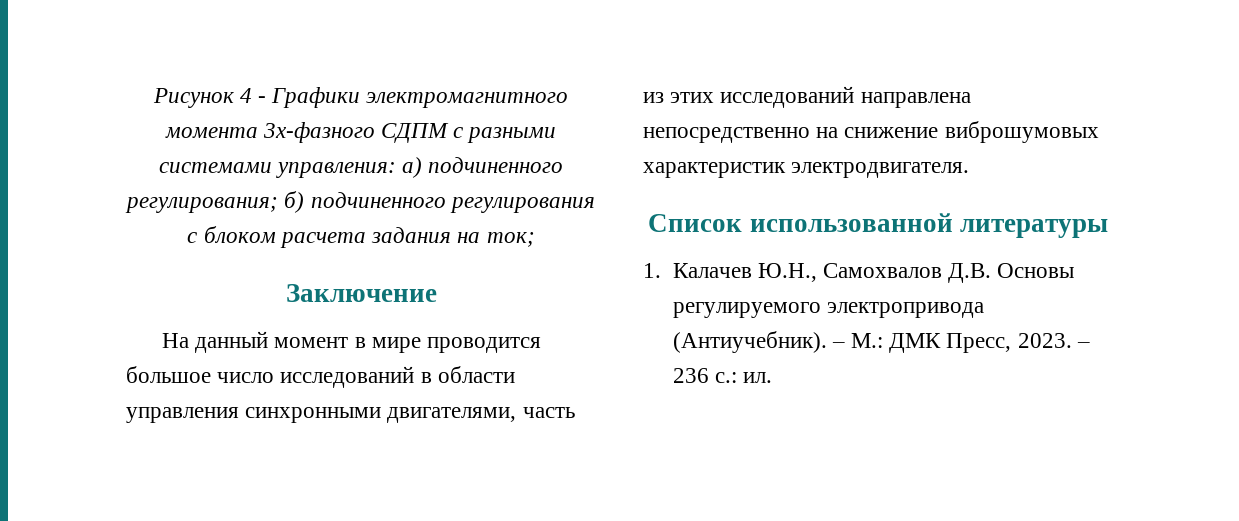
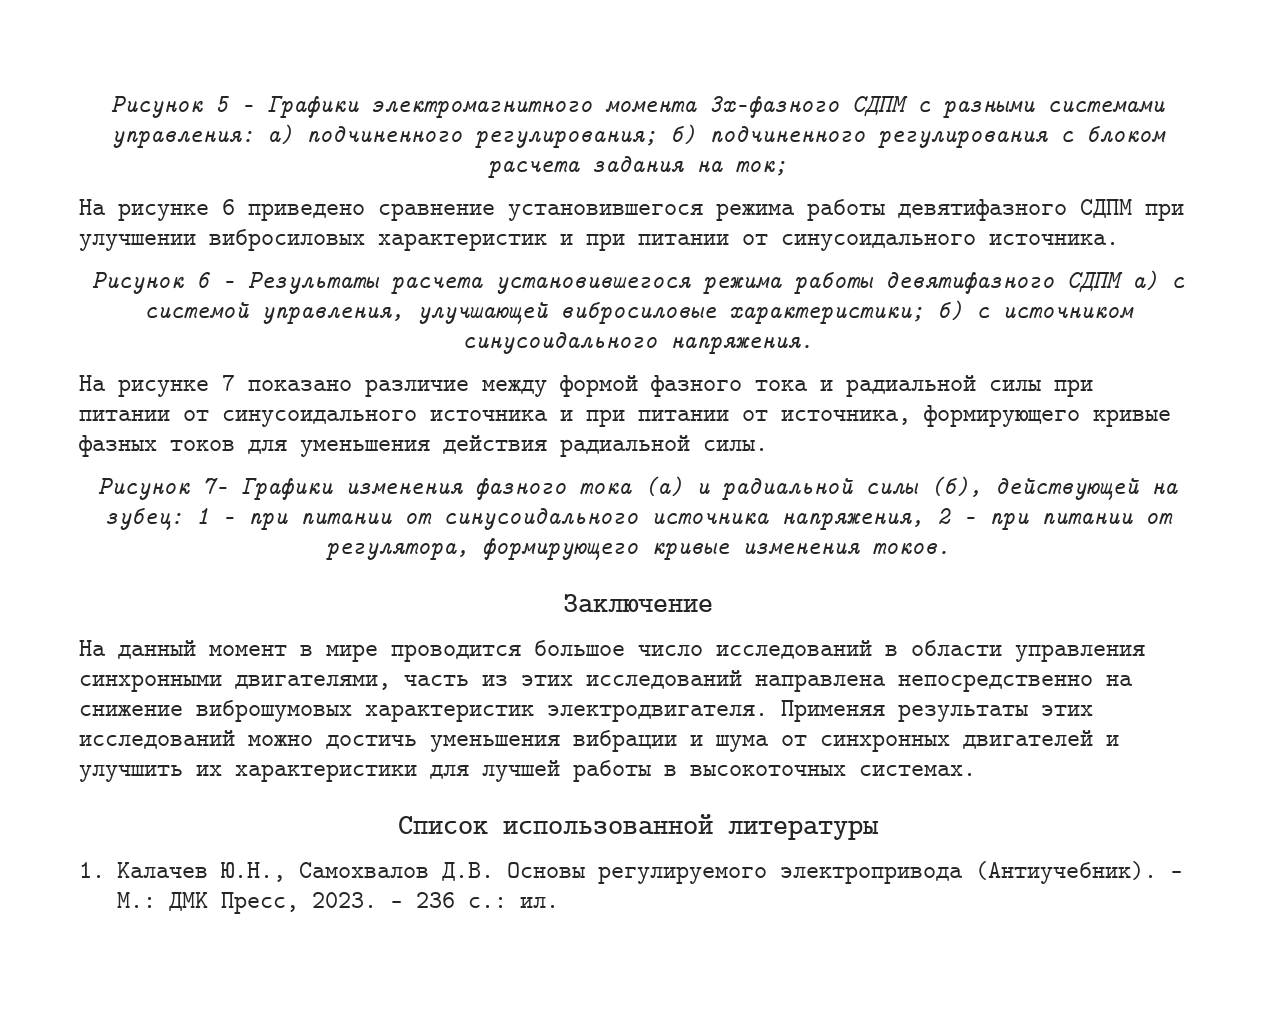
[152,88,252,108] Рисунок 4 -> [111,96,229,118] Рисунок 5
(535, 239) none -> [79,199,1184,221] [79,229,1119,251] [91,270,1185,294] [143,300,1134,324] [462,332,813,354] [79,375,1093,397] [79,405,1171,427] [79,435,768,457] [98,476,1178,500] [104,508,1173,530] [325,538,950,560] // На рисунке 6 приведено сравнение установившегося режима работы девятифазного СДПМ при улучшении вибросиловых характеристик и при питании от синусоидального источника. // Рисунок 6 - Результаты расчета установившегося режима работы девятифазного СДПМ а) с системой управления, улучшающей вибросиловые характеристики; б) с источником синусоидального напряжения. // На рисунке 7 показано различие между формой фазного тока и радиальной силы при питании от синусоидального источника и при питании от источника, формирующего кривые фазных токов для уменьшения действия радиальной силы. // Рисунок 7- Графики изменения фазного тока (а) и радиальной силы (б), действующей на зубец: 1 – при питании от синусоидального источника напряжения, 2 – при питании от регулятора, формирующего кривые изменения токов.
(970, 170) none -> [781,700,1093,722] [79,730,1119,752] [79,760,976,782] Применяя результаты этих исследований можно достичь уменьшения вибрации и шума от синхронных двигателей и улучшить их характеристики для лучшей работы в высокоточных системах.

